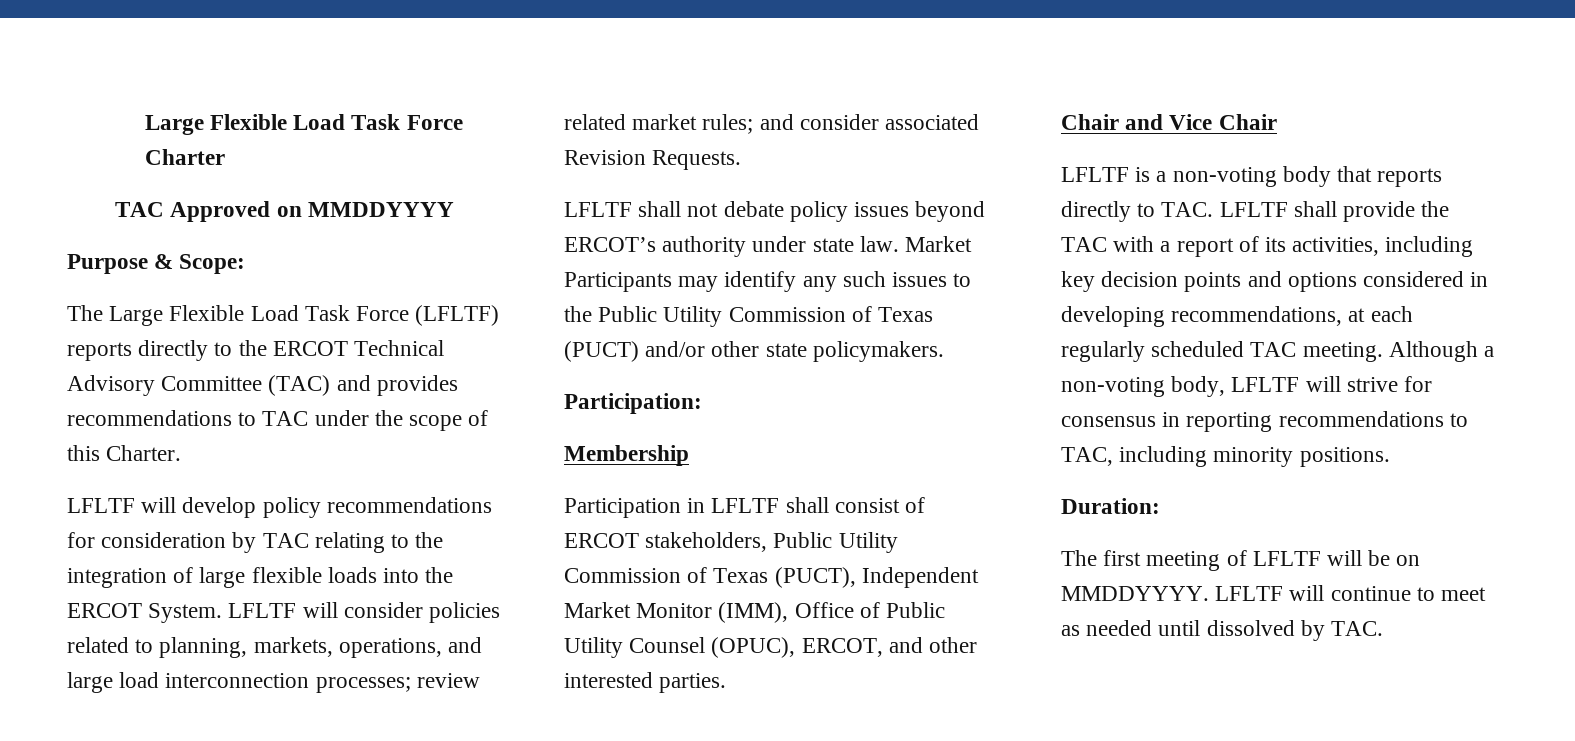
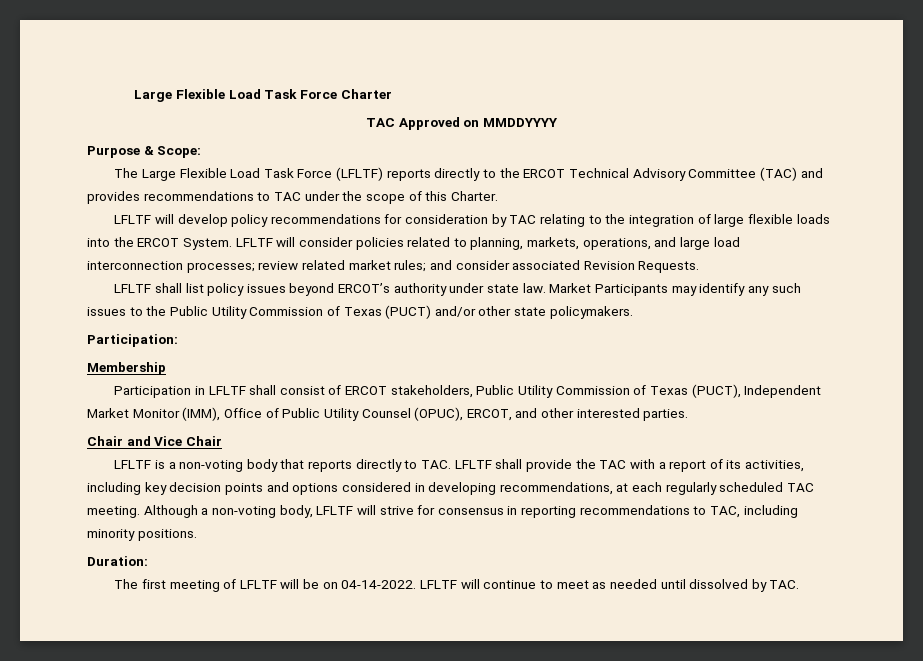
[687,201,784,217] not debate -> [185,283,204,293] list
[1061,586,1209,601] MMDDYYYY. -> [341,580,417,589] 04-14-2022.

